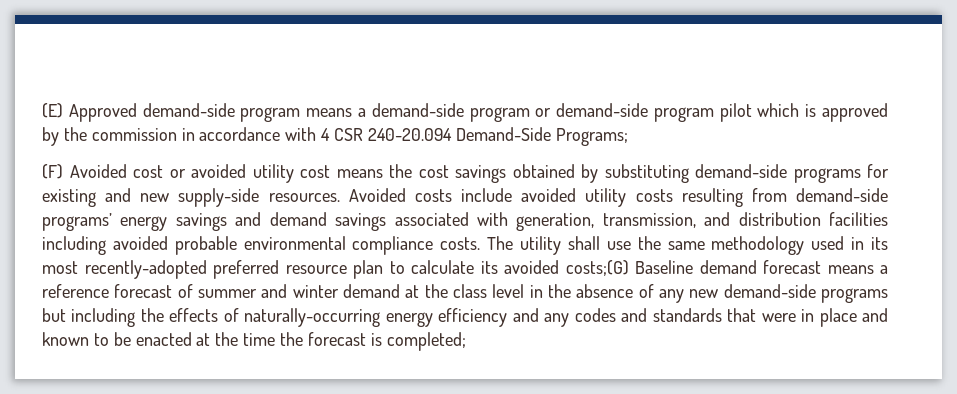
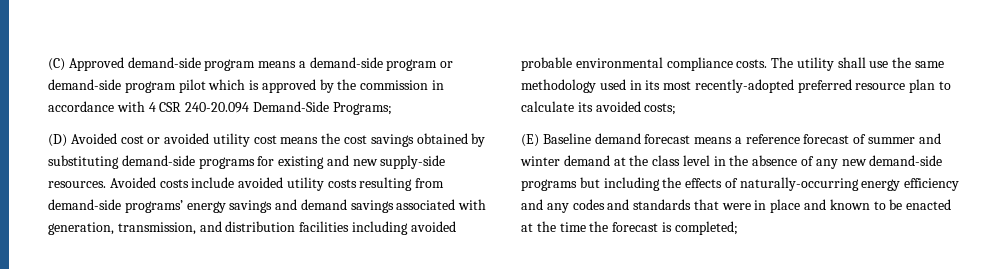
[42,103,63,118] (E) -> [48,58,65,71] (C)
[42,164,63,179] (F) -> [48,134,67,147] (D)
[565,260,629,276] costs;(G) -> [644,103,677,115] [521,134,539,147] costs; // (E)

